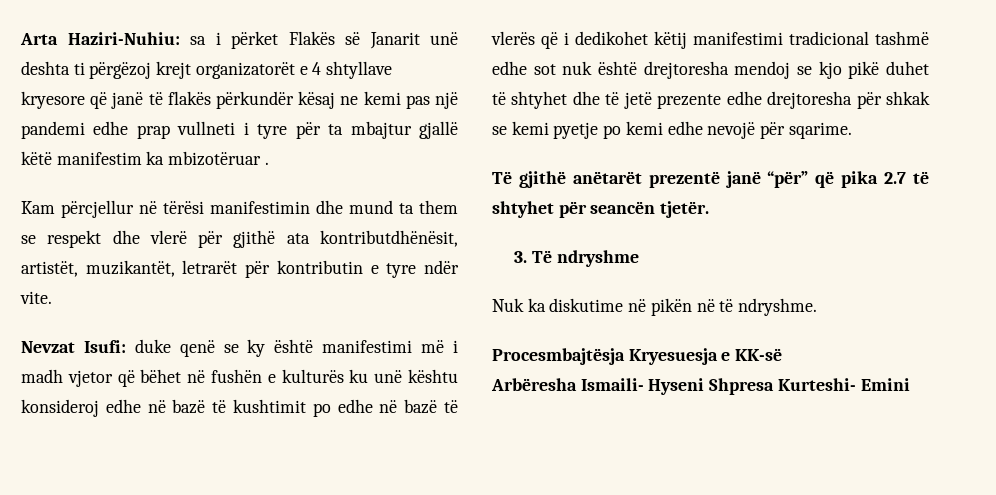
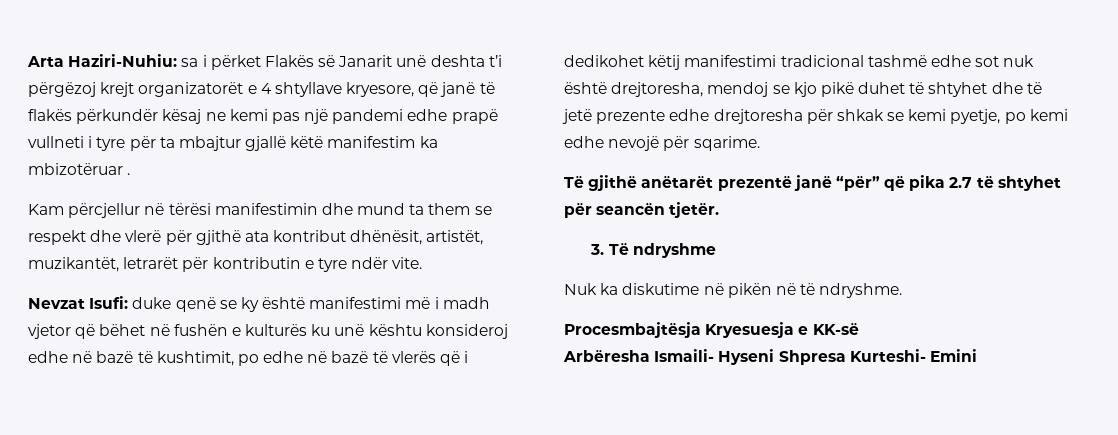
[73,62,85,75] ti -> [488,55,502,67] t’i
[21,91,85,109] kryesore -> [346,82,415,97] kryesore,
[136,125,170,139] prap -> [451,109,498,124] prapë
[320,230,458,247] kontributdhënësit, -> [273,230,423,245] kontribut dhënësit,
[233,399,306,413] kushtimit -> [156,351,234,366] kushtimit,
[643,61,729,79] drejtoresha -> [611,82,704,97] drejtoresha,
[553,122,599,139] pyetje -> [950,109,1001,124] pyetje,

